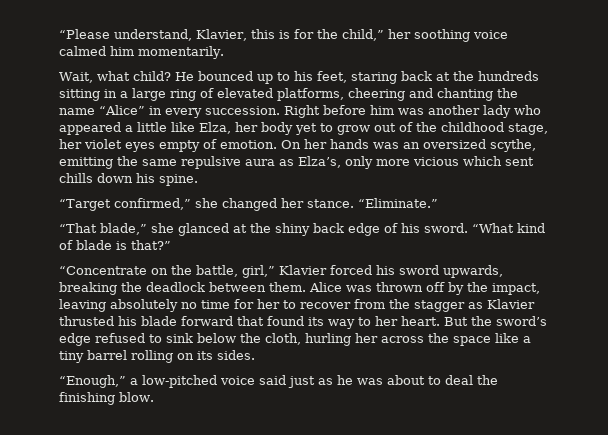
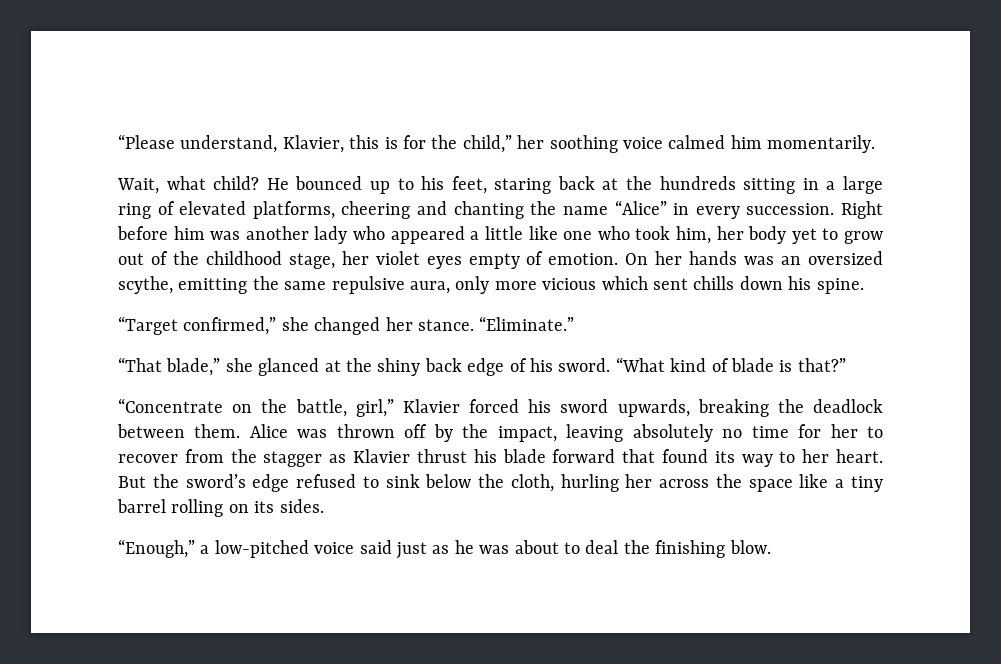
[199,122,231,134] Elza, -> [563,226,711,244] one who took him,
[245,156,341,168] aura as Elza’s, -> [410,281,450,294] aura,
[59,316,114,326] thrusted -> [416,449,467,463] thrust

